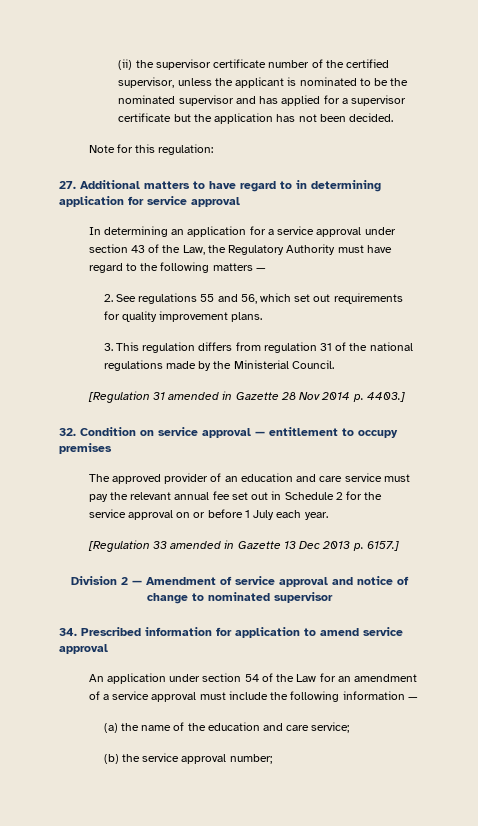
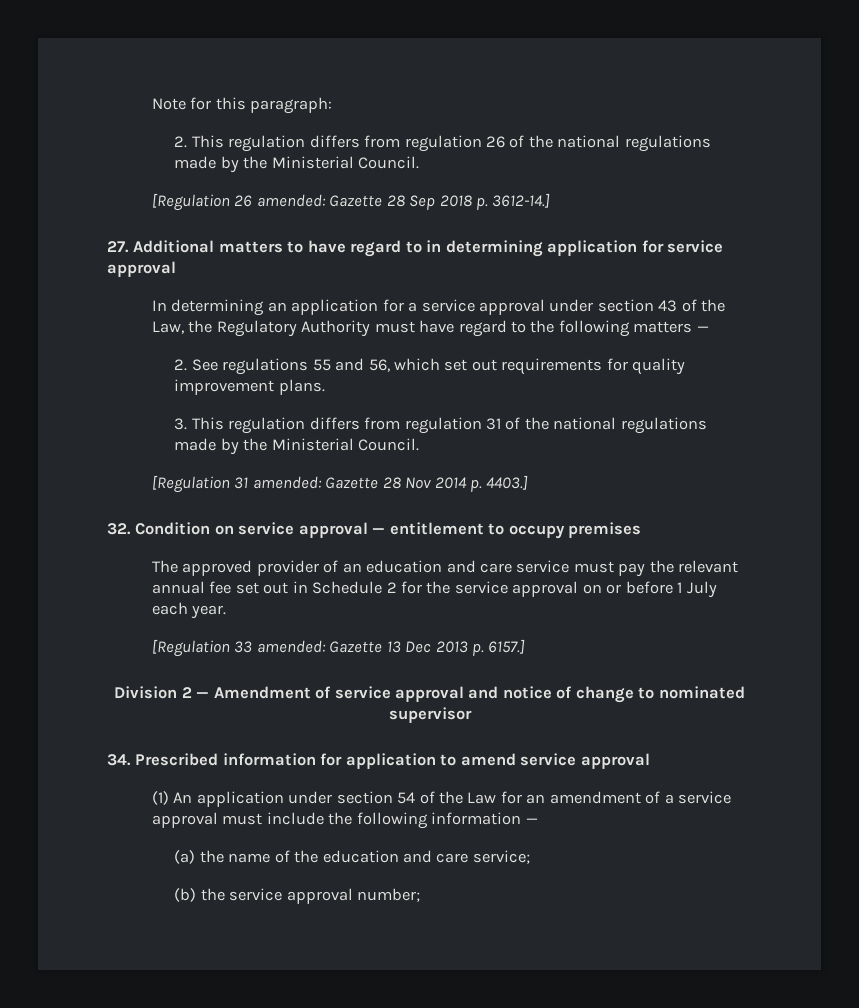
[118,59,390,70] [118,77,409,88] [118,95,407,106] [118,113,394,124] [88,144,214,155] (ii) the supervisor certificate number of the certified supervisor, unless the applicant is nominated to be the nominated supervisor and has applied for a supervisor certificate but the application has not been decided. // Note for this regulation: -> [151,97,333,114] [174,135,711,152] [174,156,420,173] [151,193,551,211] Note for this paragraph: // 2. This regulation differs from regulation 26 of the national regulations made by the Ministerial Council. // [Regulation 26 amended: Gazette 28 Sep 2018 p. 3612-14.]
[168,391,233,400] amended in -> [252,476,322,489] amended:
[170,540,235,549] amended in -> [256,640,326,653] amended:
(108, 649) none -> [151,791,169,805] (1)

